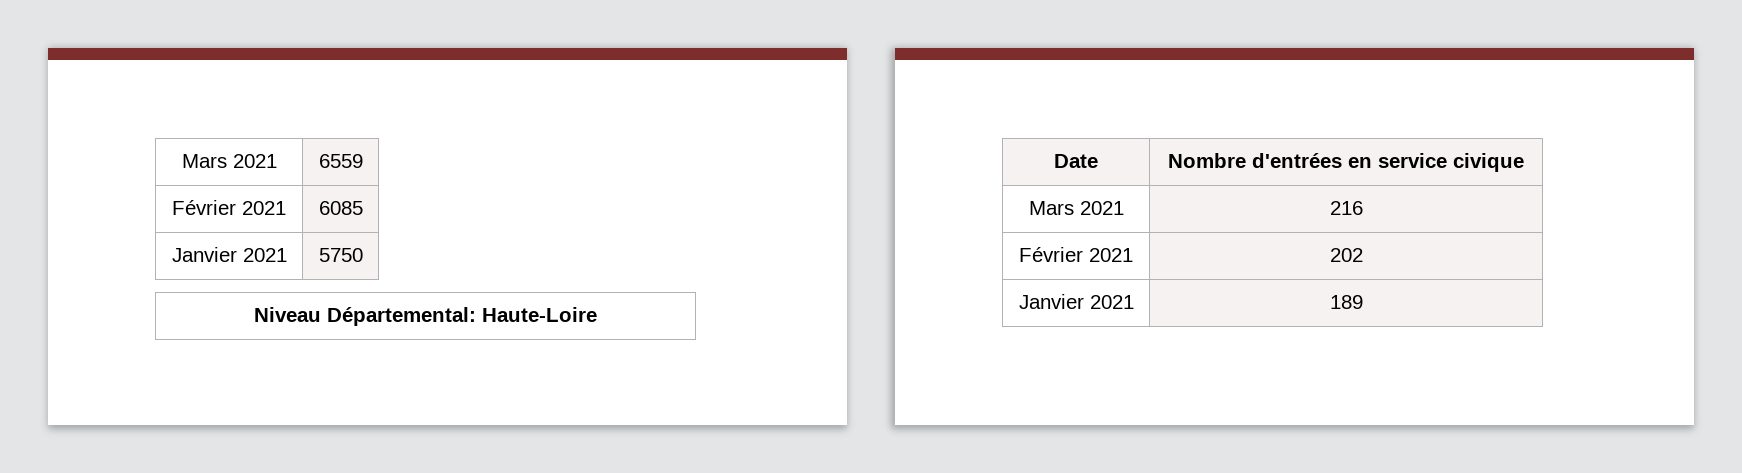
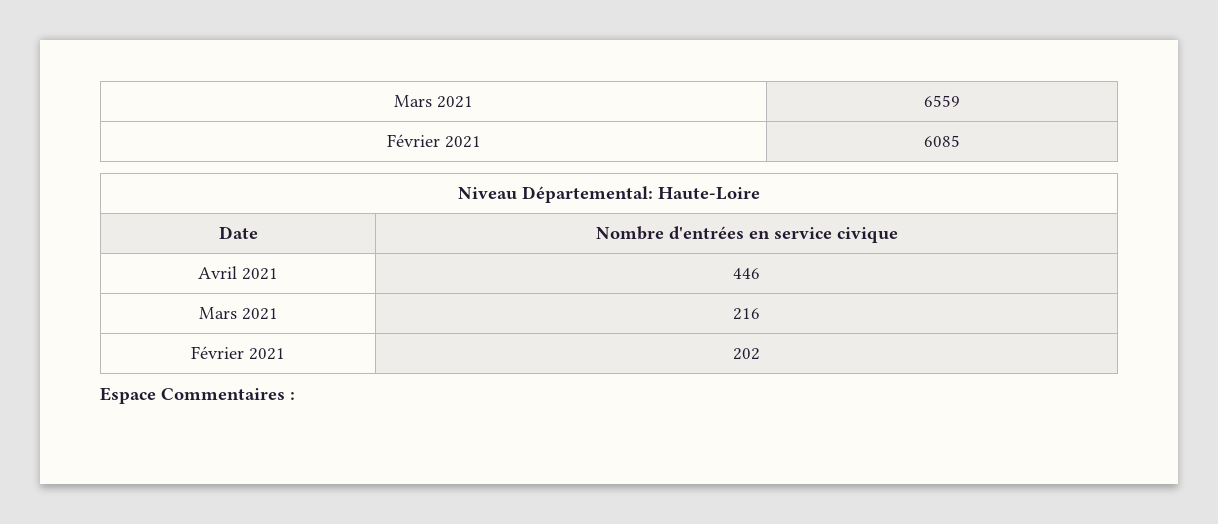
[171,247,287,262] [318,248,363,262] // Janvier 2021 | 5750 -> (960, 141) none
(1524, 162) none -> [198,266,278,280] [733,268,760,279] // Avril 2021 | 446
[1018,294,1134,309] [1329,295,1363,309] // Janvier 2021 | 189 -> [100,387,295,404] // Espace Commentaires :

